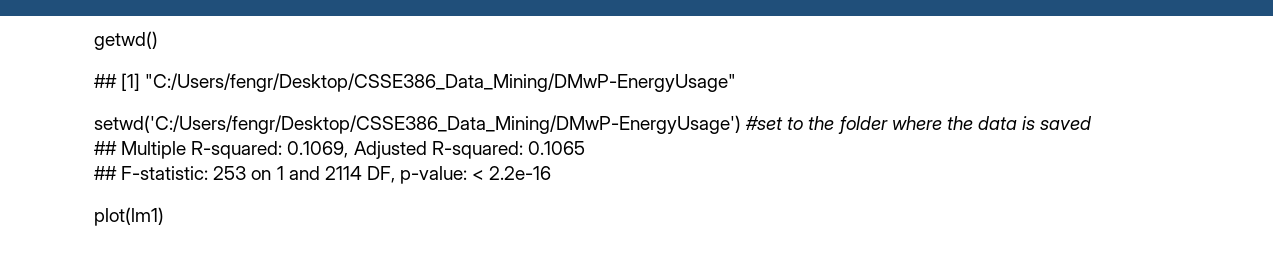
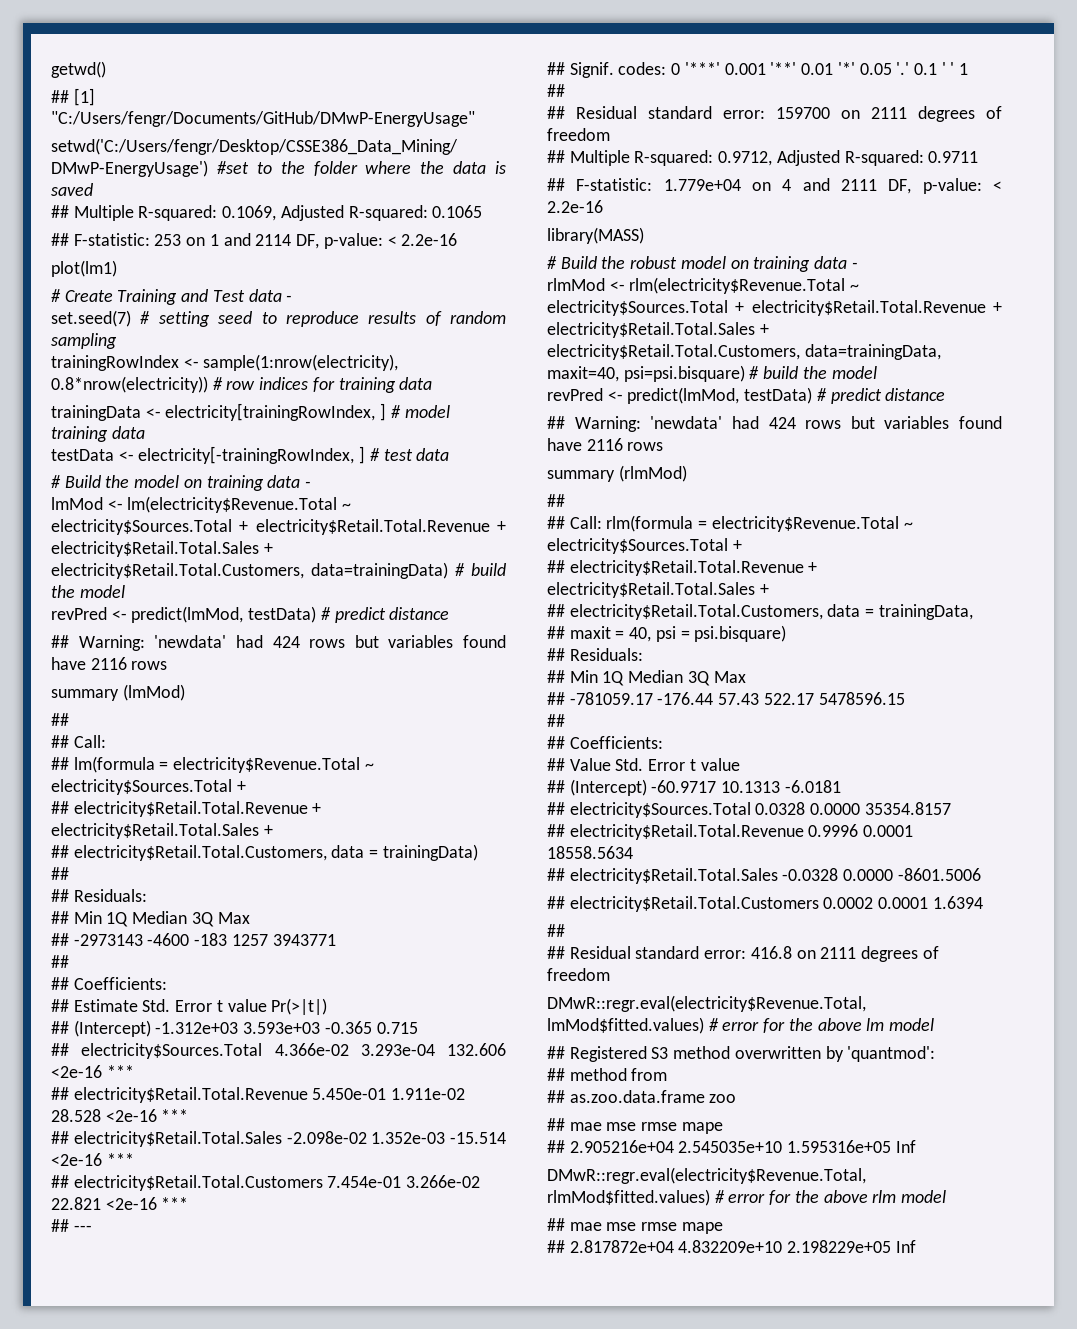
[145,73,737,92] "C:/Users/fengr/Desktop/CSSE386_Data_Mining/DMwP-EnergyUsage" -> [51,111,475,127] "C:/Users/fengr/Documents/GitHub/DMwP-EnergyUsage"
(164, 216) none -> [51,289,293,305] [51,310,506,327] [51,333,117,349] [51,354,399,371] [51,376,433,393] [51,403,450,421] [51,426,145,442] [51,446,450,464] [51,475,312,491] [51,496,352,513] [51,519,506,535] [51,541,273,557] [51,562,506,579] [51,585,125,598] [51,606,450,623] [51,635,506,651] [51,657,168,670] [51,684,185,701] [51,713,69,726] [51,735,106,748] [51,756,374,773] [51,779,246,795] [51,801,322,817] [51,823,273,839] [51,844,478,861] [51,867,69,880] [51,889,147,902] [51,911,250,927] [51,933,336,946] [51,955,69,968] [51,977,167,990] [51,998,328,1015] [51,1020,418,1037] [51,1043,506,1059] [51,1065,134,1078] [51,1087,466,1103] [51,1109,189,1122] [51,1131,506,1147] [51,1153,134,1166] [51,1175,481,1191] [51,1197,189,1210] [51,1219,92,1232] [547,62,969,78] [547,84,565,97] [547,106,1002,122] [547,128,610,141] [547,150,979,166] [547,178,1002,194] [547,200,603,213] [547,227,644,244] [547,256,858,272] [547,277,860,294] [547,300,1002,316] [547,322,769,338] [547,344,941,360] [547,365,877,382] [547,387,946,404] [547,416,1002,432] [547,438,664,451] [547,465,687,482] [547,494,565,507] [547,515,913,532] [547,538,742,554] [547,560,818,576] [547,582,769,598] [547,604,973,620] [547,625,787,642] [547,648,643,661] [547,670,746,686] [547,692,905,705] [547,714,565,727] [547,736,663,749] [547,758,740,771] [547,779,841,796] [547,802,951,818] [547,824,914,840] [547,846,633,859] [547,868,981,884] [547,896,983,912] [547,924,565,937] [547,946,939,962] [547,968,610,981] [547,995,866,1012] [547,1017,935,1034] [547,1046,936,1062] [547,1068,668,1081] [547,1090,737,1103] [547,1118,723,1134] [547,1140,916,1153] [547,1167,866,1184] [547,1189,947,1206] [547,1218,723,1234] [547,1240,916,1253] // # Create Training and Test data - // set.seed(7) # setting seed to reproduce results of random sampling // trainingRowIndex <- sample(1:nrow(electricity), 0.8*nrow(electricity)) # row indices for training data // trainingData <- electricity[trainingRowIndex, ] # model training data // testData <- electricity[-trainingRowIndex, ] # test data // # Build the model on training data - // lmMod <- lm(electricity$Revenue.Total ~ electricity$Sources.Total + electricity$Retail.Total.Revenue + electricity$Retail.Total.Sales + electricity$Retail.Total.Customers, data=trainingData) # build the model // revPred <- predict(lmMod, testData) # predict distance // ## Warning: 'newdata' had 424 rows but variables found have 2116 rows // summary (lmMod) // ## // ## Call: // ## lm(formula = electricity$Revenue.Total ~ electricity$Sources.Total + // ## electricity$Retail.Total.Revenue + electricity$Retail.Total.Sales + // ## electricity$Retail.Total.Customers, data = trainingData) // ## // ## Residuals: // ## Min 1Q Median 3Q Max // ## -2973143 -4600 -183 1257 3943771 // ## // ## Coefficients: // ## Estimate Std. Error t value Pr(>|t|) // ## (Intercept) -1.312e+03 3.593e+03 -0.365 0.715 // ## electricity$Sources.Total 4.366e-02 3.293e-04 132.606 <2e-16 *** // ## electricity$Retail.Total.Revenue 5.450e-01 1.911e-02 28.528 <2e-16 *** // ## electricity$Retail.Total.Sales -2.098e-02 1.352e-03 -15.514 <2e-16 *** // ## electricity$Retail.Total.Customers 7.454e-01 3.266e-02 22.821 <2e-16 *** // ## --- // ## Signif. codes: 0 '***' 0.001 '**' 0.01 '*' 0.05 '.' 0.1 ' ' 1 // ## // ## Residual standard error: 159700 on 2111 degrees of freedom // ## Multiple R-squared: 0.9712, Adjusted R-squared: 0.9711 // ## F-statistic: 1.779e+04 on 4 and 2111 DF, p-value: < 2.2e-16 // library(MASS) // # Build the robust model on training data - // rlmMod <- rlm(electricity$Revenue.Total ~ electricity$Sources.Total + electricity$Retail.Total.Revenue + electricity$Retail.Total.Sales + electricity$Retail.Total.Customers, data=trainingData, maxit=40, psi=psi.bisquare) # build the model // revPred <- predict(lmMod, testData) # predict distance // ## Warning: 'newdata' had 424 rows but variables found have 2116 rows // summary (rlmMod) // ## // ## Call: rlm(formula = electricity$Revenue.Total ~ electricity$Sources.Total + // ## electricity$Retail.Total.Revenue + electricity$Retail.Total.Sales + // ## electricity$Retail.Total.Customers, data = trainingData, // ## maxit = 40, psi = psi.bisquare) // ## Residuals: // ## Min 1Q Median 3Q Max // ## -781059.17 -176.44 57.43 522.17 5478596.15 // ## // ## Coefficients: // ## Value Std. Error t value // ## (Intercept) -60.9717 10.1313 -6.0181 // ## electricity$Sources.Total 0.0328 0.0000 35354.8157 // ## electricity$Retail.Total.Revenue 0.9996 0.0001 18558.5634 // ## electricity$Retail.Total.Sales -0.0328 0.0000 -8601.5006 // ## electricity$Retail.Total.Customers 0.0002 0.0001 1.6394 // ## // ## Residual standard error: 416.8 on 2111 degrees of freedom // DMwR::regr.eval(electricity$Revenue.Total, lmMod$fitted.values) # error for the above lm model // ## Registered S3 method overwritten by 'quantmod': // ## method from // ## as.zoo.data.frame zoo // ## mae mse rmse mape // ## 2.905216e+04 2.545035e+10 1.595316e+05 Inf // DMwR::regr.eval(electricity$Revenue.Total, rlmMod$fitted.values) # error for the above rlm model // ## mae mse rmse mape // ## 2.817872e+04 4.832209e+10 2.198229e+05 Inf

